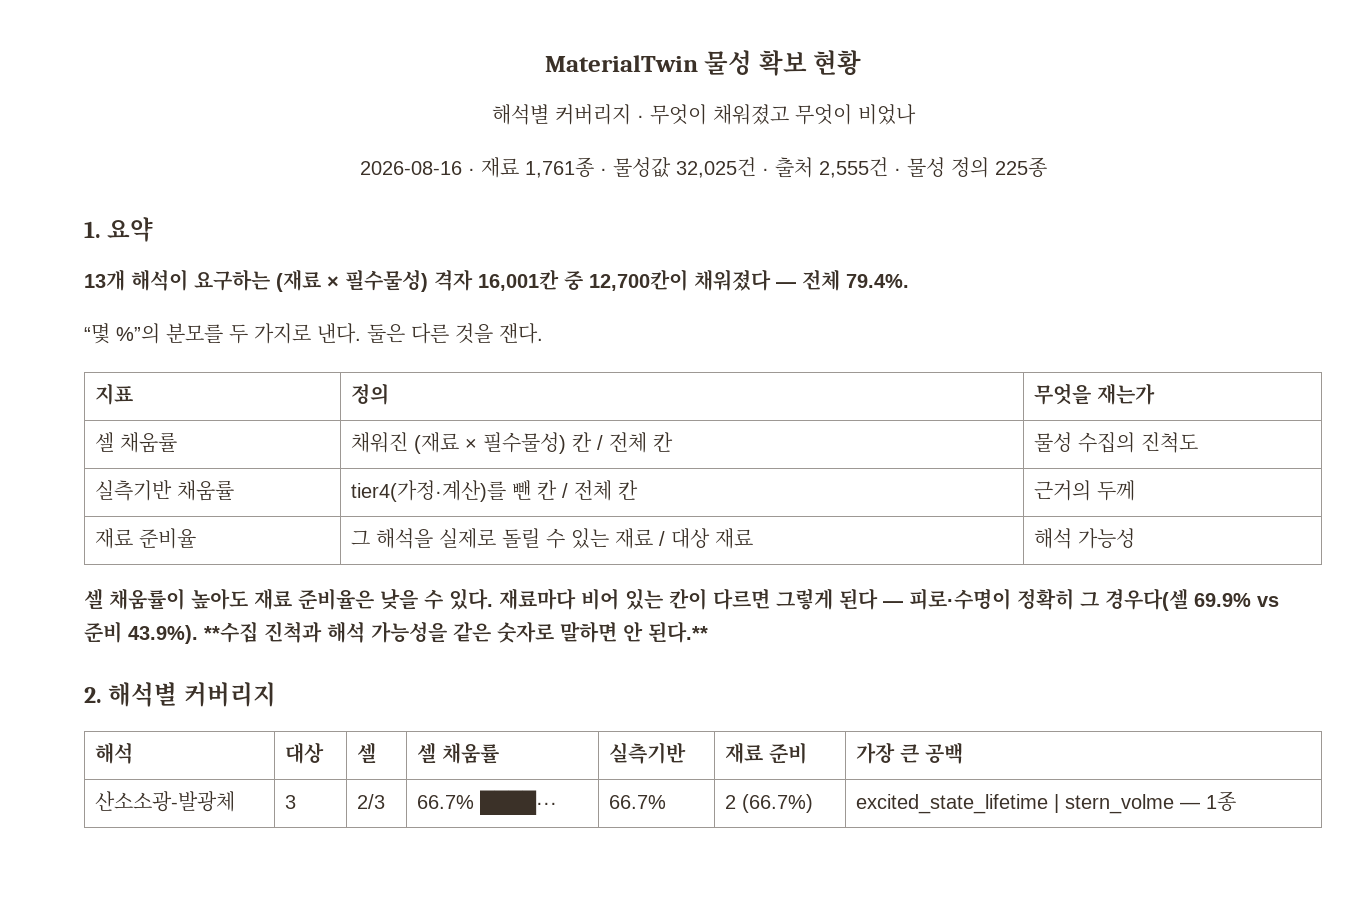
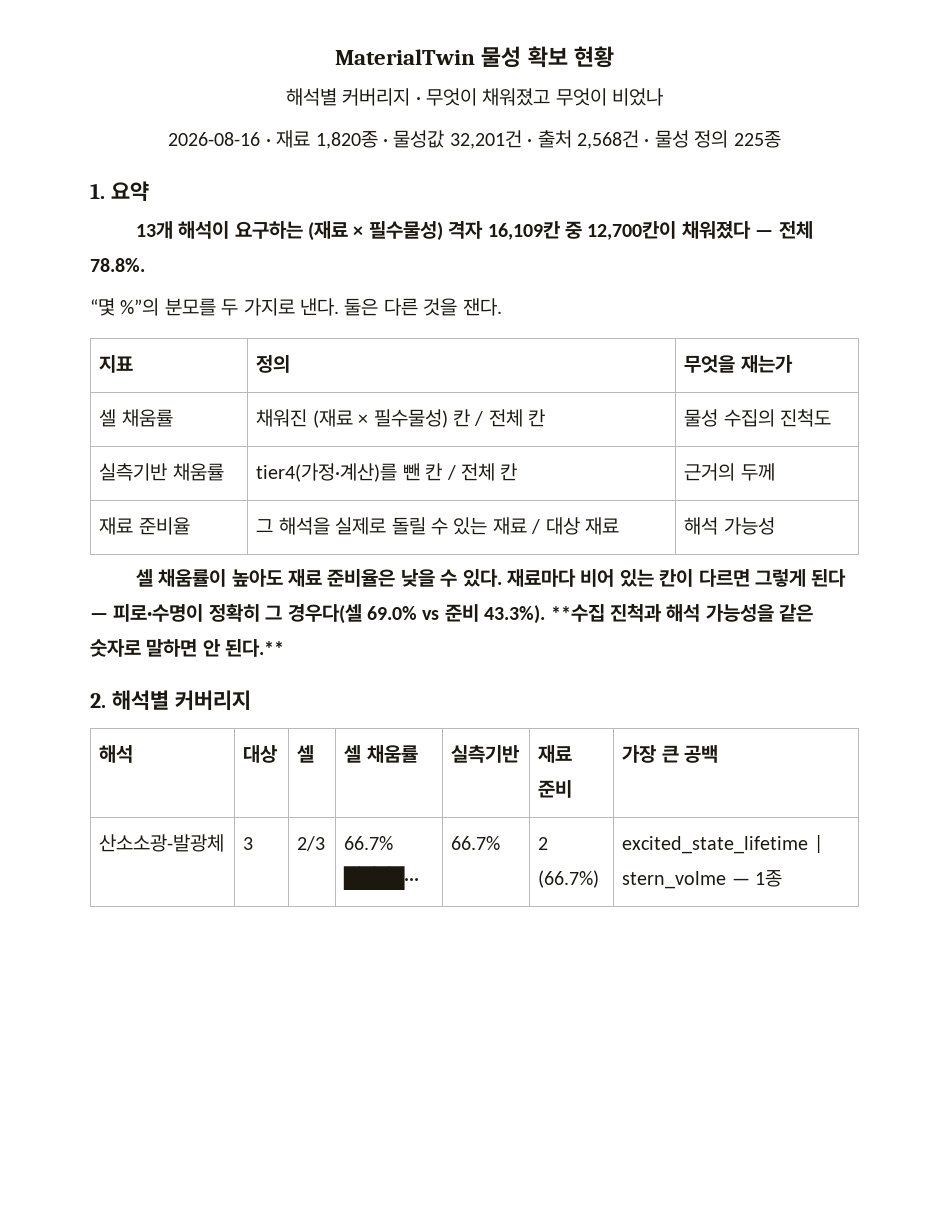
[524,157,594,178] 1,761종 -> [315,131,378,149] 1,820종
[675,157,756,178] 32,025건 -> [449,130,522,149] 32,201건
[818,157,888,178] 2,555건 -> [576,130,639,149] 2,568건
[478,269,559,291] 16,001칸 -> [487,221,561,240] 16,109칸
[846,274,909,288] 79.4%. -> [90,258,145,272] 78.8%.
[1194,593,1251,607] 69.9% -> [367,606,417,620] 69.0%
[128,625,198,644] 43.9%). -> [484,605,546,624] 43.3%).

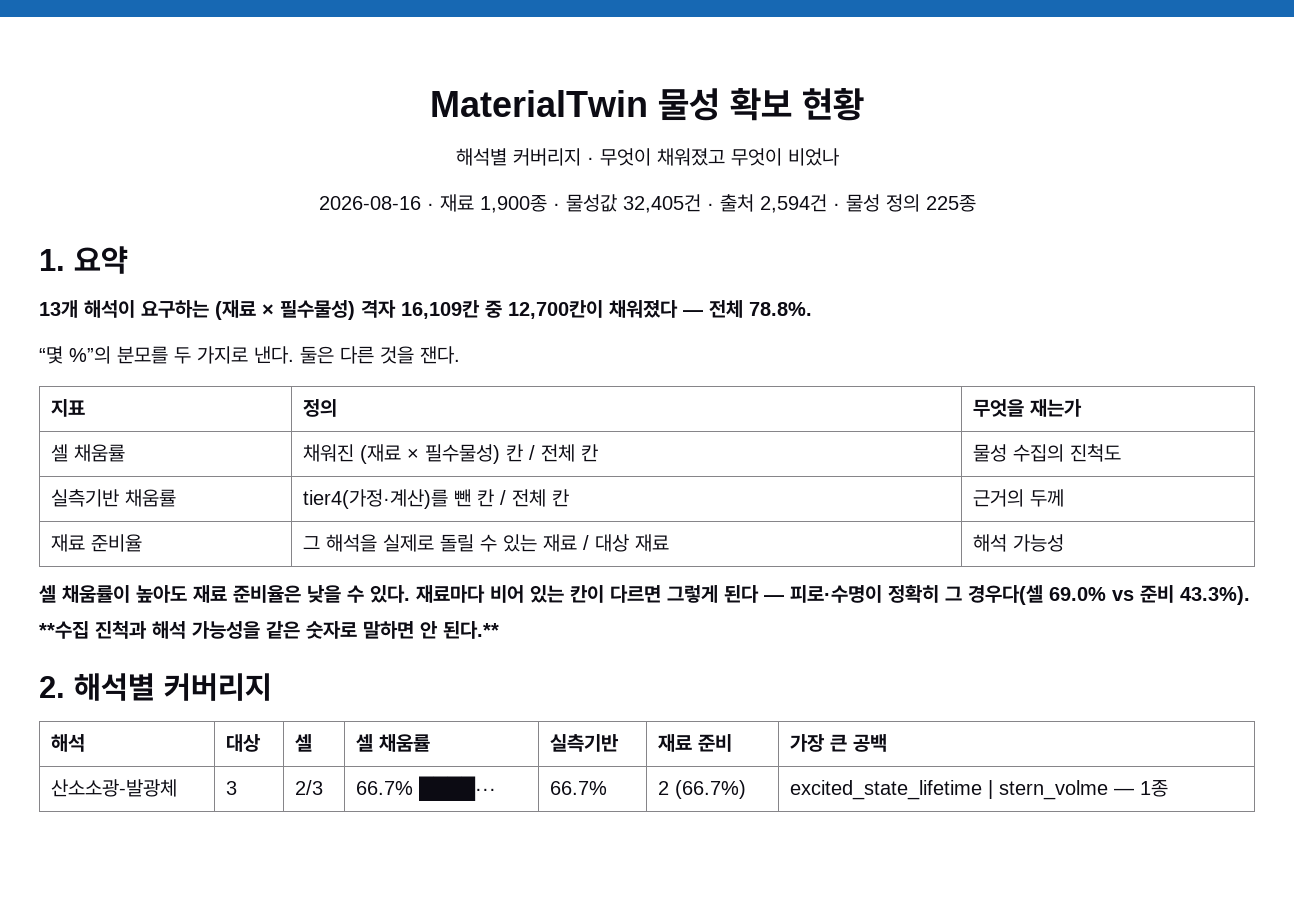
[315,131,378,149] 1,820종 -> [479,195,547,213] 1,900종
[449,130,522,149] 32,201건 -> [622,194,701,213] 32,405건
[576,130,639,149] 2,568건 -> [759,194,827,213] 2,594건

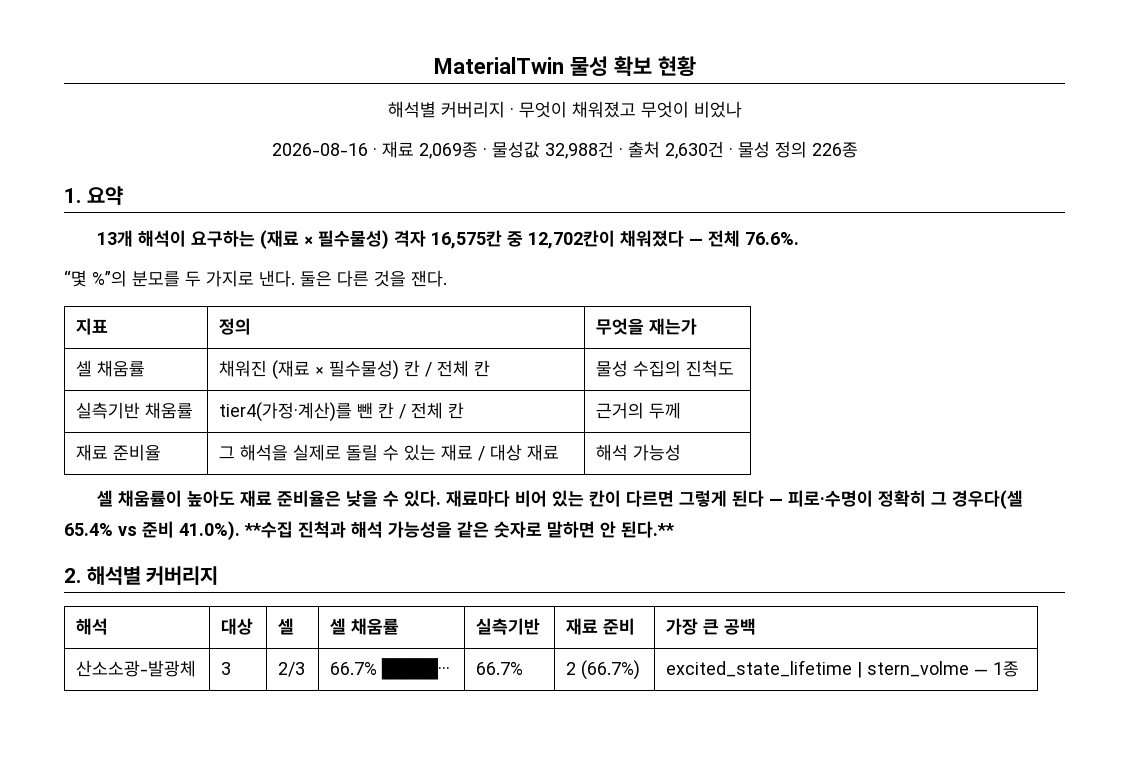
[479,195,547,213] 1,900종 -> [418,142,478,159] 2,069종
[622,194,701,213] 32,405건 -> [544,141,614,159] 32,988건
[759,194,827,213] 2,594건 -> [664,141,724,159] 2,630건
[925,195,976,212] 225종 -> [811,142,858,158] 226종
[401,300,603,319] 16,109칸 중 12,700칸이 -> [430,230,615,249] 16,575칸 중 12,702칸이
[749,302,812,316] 78.8%. -> [744,232,799,245] 76.6%.
[1049,587,1106,601] 69.0% -> [64,523,113,536] 65.4%
[1180,586,1250,605] 43.3%). -> [179,521,240,540] 41.0%).

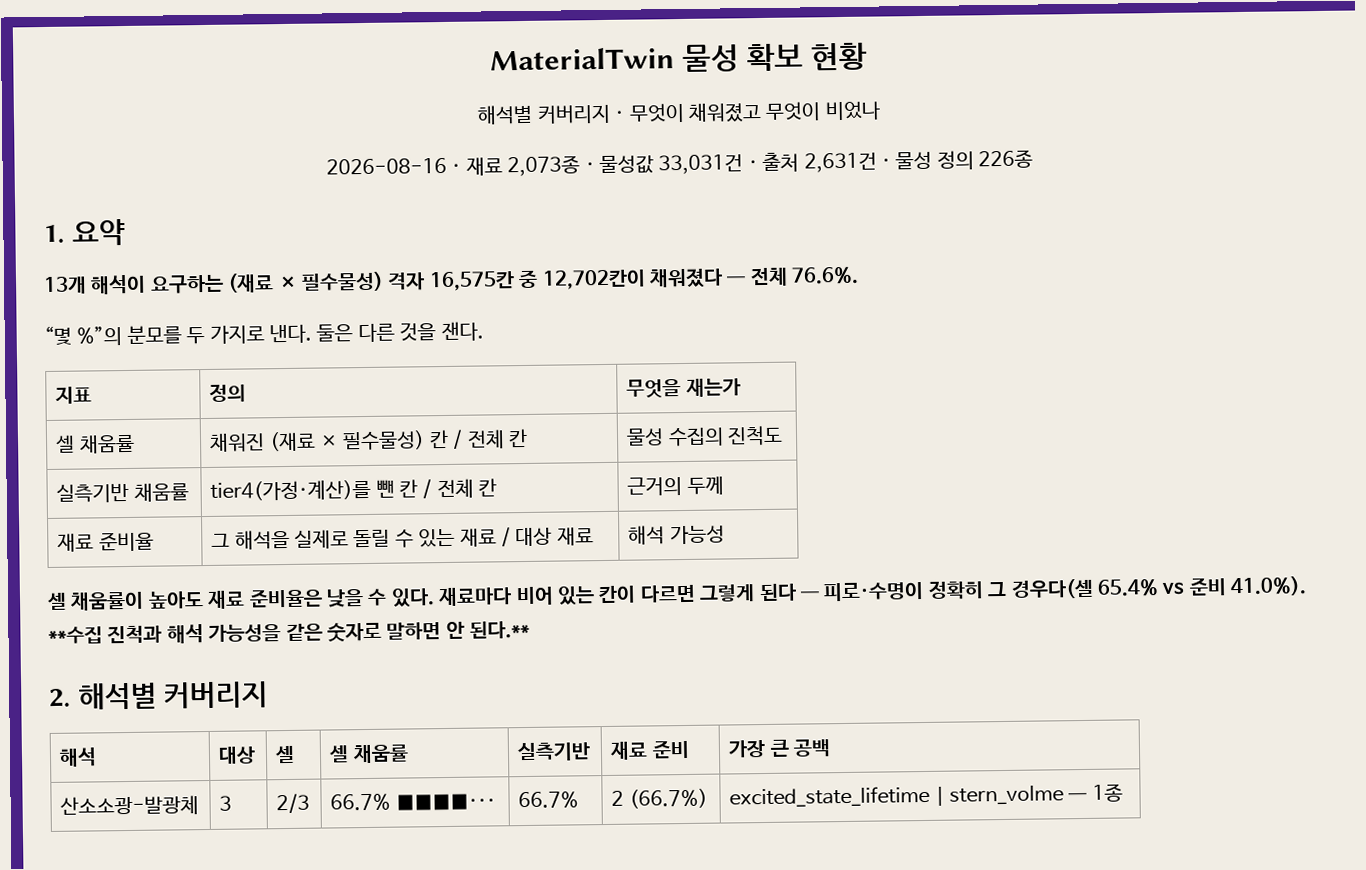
[418,142,478,159] 2,069종 -> [507,155,581,177] 2,073종
[544,141,614,159] 32,988건 -> [658,154,744,175] 33,031건
[664,141,724,159] 2,630건 -> [803,152,877,173] 2,631건

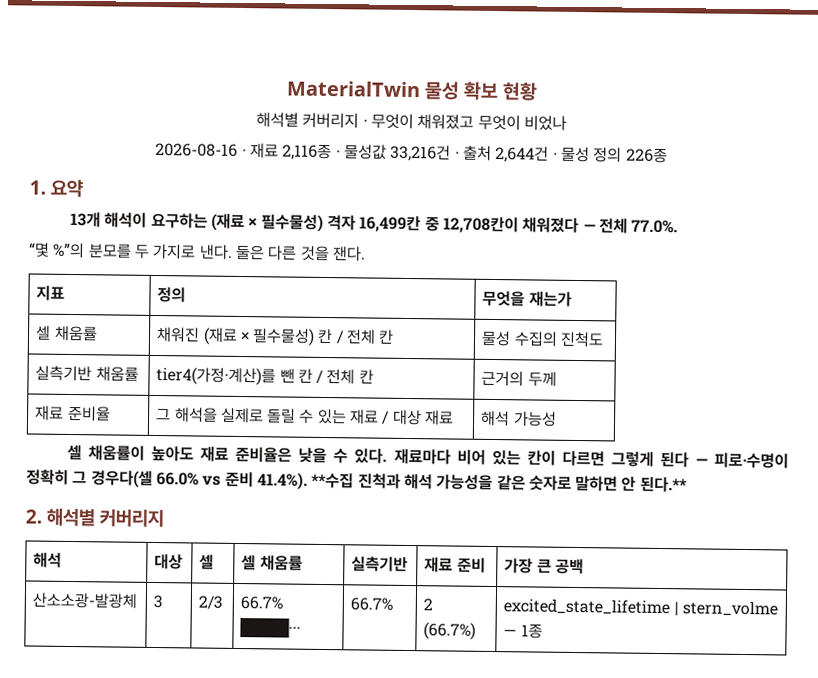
[507,155,581,177] 2,073종 -> [282,144,333,161] 2,116종
[658,154,744,175] 33,031건 -> [390,144,452,162] 33,216건
[803,152,877,173] 2,631건 -> [495,146,550,163] 2,644건
[428,269,646,292] 16,575칸 중 12,702칸이 -> [359,215,519,234] 16,499칸 중 12,708칸이
[791,266,860,285] 76.6%. -> [631,219,679,234] 77.0%.
[1096,579,1159,597] 65.4% -> [155,471,199,486] 66.0%
[1230,576,1308,597] 41.0%). -> [256,472,308,490] 41.4%).

